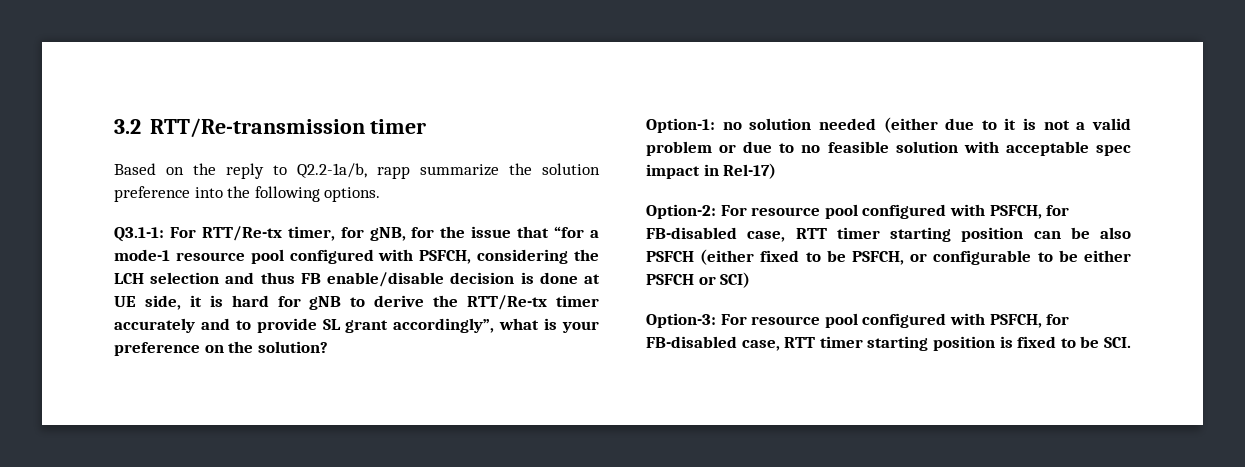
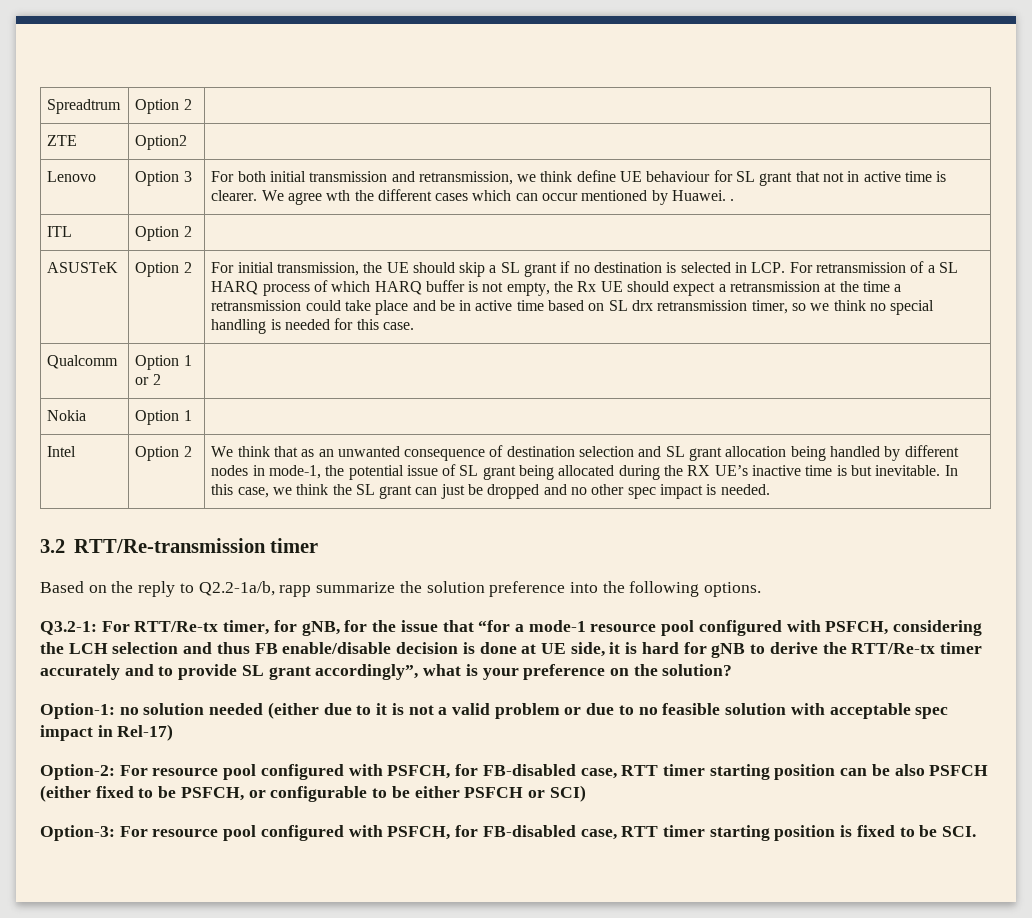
(114, 126) none -> [47,99,122,114] [135,99,192,114] [47,135,78,146] [135,135,188,150] [47,171,97,182] [135,171,192,186] [211,170,947,186] [211,189,735,205] [47,226,73,237] [135,226,192,241] [47,262,119,273] [135,262,192,277] [211,261,958,277] [211,280,902,296] [211,300,935,315] [211,318,414,334] [47,355,119,369] [135,355,192,370] [135,374,161,385] [47,410,87,421] [135,410,192,425] [47,446,77,457] [135,446,192,461] [211,445,959,461] [211,464,958,480] [211,484,770,499] Spreadtrum | Option 2 | // ZTE | Option2 | // Lenovo | Option 3 | For both initial transmission and retransmission, we think define UE behaviour for SL grant that not in active time is clearer. We agree wth the different cases which can occur mentioned by Huawei. . // ITL | Option 2 | // ASUSTeK | Option 2 | For initial transmission, the UE should skip a SL grant if no destination is selected in LCP. For retransmission of a SL HARQ process of which HARQ buffer is not empty, the Rx UE should expect a retransmission at the time a retransmission could take place and be in active time based on SL drx retransmission timer, so we think no special handling is needed for this case. // Qualcomm | Option 1 or 2 | // Nokia | Option 1 | // Intel | Option 2 | We think that as an unwanted consequence of destination selection and SL grant allocation being handled by different nodes in mode-1, the potential issue of SL grant being allocated during the RX UE’s inactive time is but inevitable. In this case, we think the SL grant can just be dropped and no other spec impact is needed. //
[114,227,164,242] Q3.1-1: -> [40,621,97,635] Q3.2-1:

